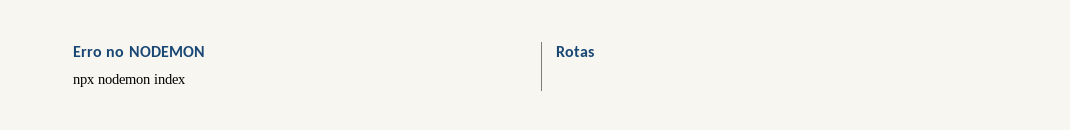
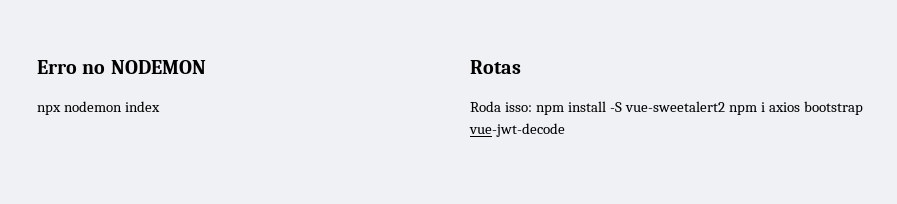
(594, 51) none -> [470,101,863,115] [469,123,565,137] // Roda isso: npm install -S vue-sweetalert2 npm i axios bootstrap vue-jwt-decode

